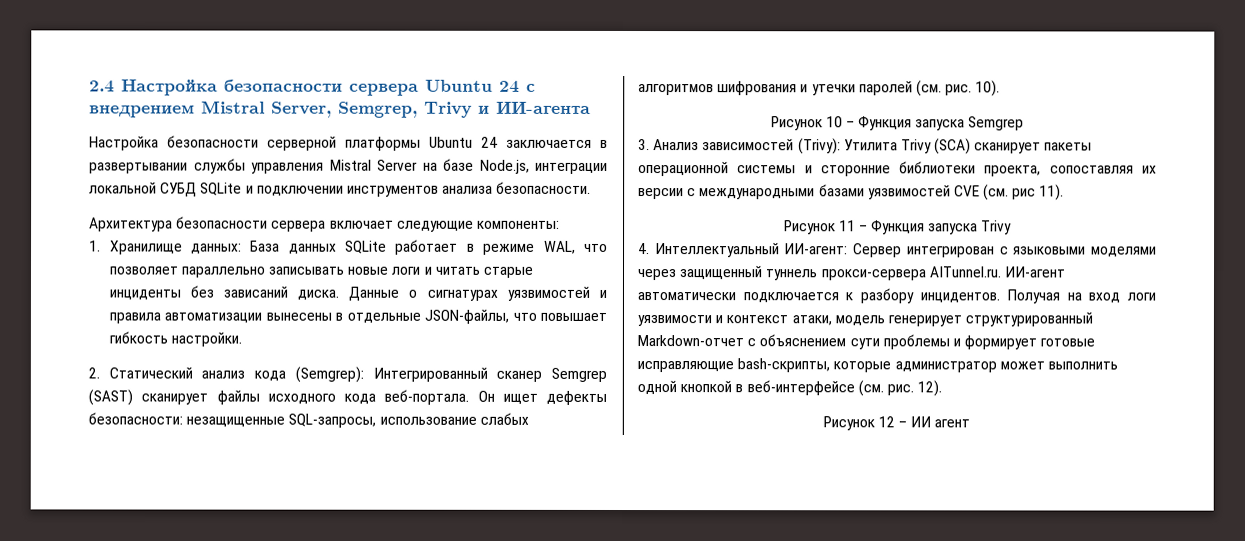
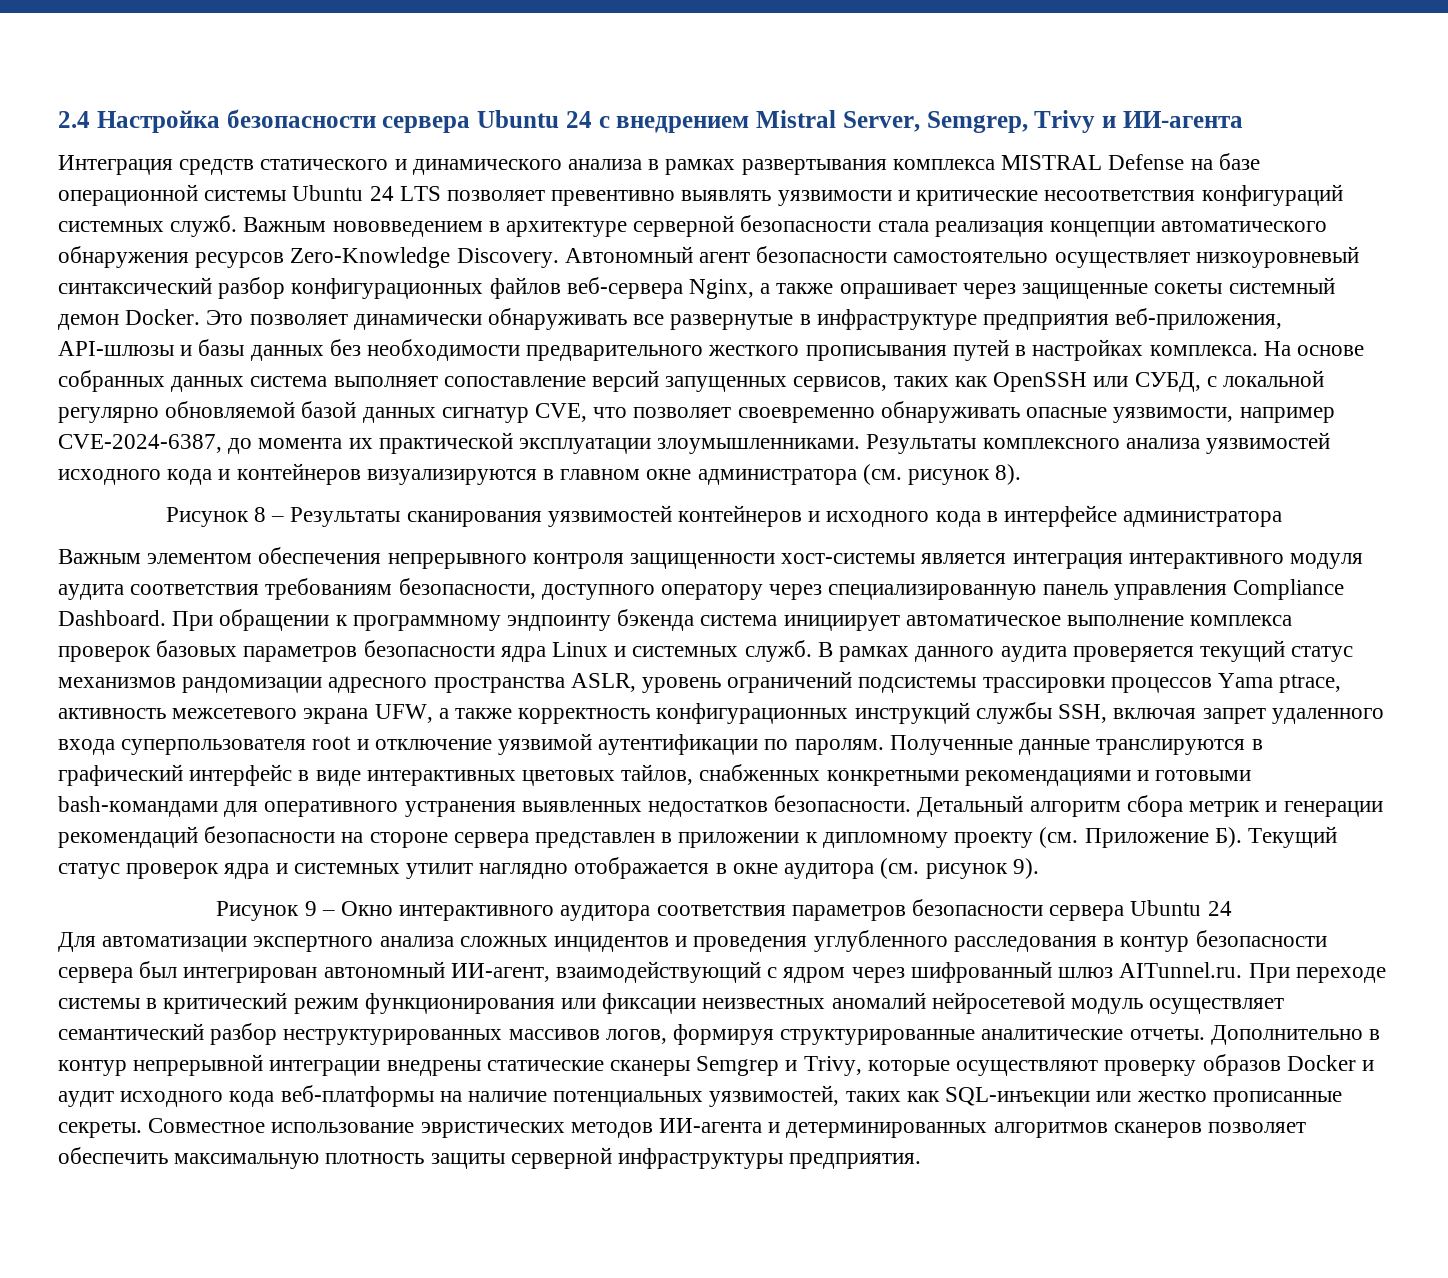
[89,135,608,151] [89,158,608,174] [89,181,592,197] [89,216,560,232] [89,239,608,255] [108,266,534,278] [108,285,607,301] [108,308,608,324] [108,331,242,347] [88,366,607,383] [88,389,607,406] [88,412,529,428] [638,80,1001,97] [770,116,1025,131] [638,138,1093,155] [638,161,1157,177] [638,184,1065,201] [783,220,1013,235] [638,242,1157,258] [637,265,1066,281] [637,288,1156,304] [637,311,1094,327] [637,334,1096,350] [637,358,1118,373] [637,380,943,397] [822,416,971,431] Настройка безопасности серверной платформы Ubuntu 24 заключается в развертывании службы управления Mistral Server на базе Node.js, интеграции локальной СУБД SQLite и подключении инструментов анализа безопасности. // Архитектура безопасности сервера включает следующие компоненты: // 1. Хранилище данных: База данных SQLite работает в режиме WAL, что позволяет параллельно записывать новые логи и читать старые инциденты без зависаний диска. Данные о сигнатурах уязвимостей и правила автоматизации вынесены в отдельные JSON-файлы, что повышает гибкость настройки. // 2. Статический анализ кода (Semgrep): Интегрированный сканер Semgrep (SAST) сканирует файлы исходного кода веб-портала. Он ищет дефекты безопасности: незащищенные SQL-запросы, использование слабых алгоритмов шифрования и утечки паролей (см. рис. 10). // Рисунок 10 – Функция запуска Semgrep // 3. Анализ зависимостей (Trivy): Утилита Trivy (SCA) сканирует пакеты операционной системы и сторонние библиотеки проекта, сопоставляя их версии с международными базами уязвимостей CVE (см. рис 11). // Рисунок 11 – Функция запуска Trivy // 4. Интеллектуальный ИИ-агент: Сервер интегрирован с языковыми моделями через защищенный туннель прокси-сервера AITunnel.ru. ИИ-агент автоматически подключается к разбору инцидентов. Получая на вход логи уязвимости и контекст атаки, модель генерирует структурированный Markdown-отчет с объяснением сути проблемы и формирует готовые исправляющие bash-скрипты, которые администратор может выполнить одной кнопкой в веб-интерфейсе (см. рис. 12). // Рисунок 12 – ИИ агент -> [58,153,1260,175] [58,184,1343,206] [58,215,1328,237] [58,246,1359,268] [58,277,1335,299] [58,308,1283,330] [58,339,1364,361] [58,370,1324,392] [58,401,1335,423] [58,432,1331,454] [58,463,1022,485] [165,505,1283,527] [58,547,1364,569] [58,578,1345,600] [58,609,1293,631] [58,640,1354,662] [58,671,1342,693] [58,702,1384,724] [58,733,1263,755] [58,764,1252,786] [58,795,1383,817] [58,826,1337,848] [58,857,1039,879] [216,899,1232,921] [58,930,1327,952] [58,961,1386,983] [58,992,1285,1014] [58,1023,1381,1045] [58,1054,1374,1076] [58,1085,1342,1107] [58,1118,1307,1138] [58,1147,922,1169] Интеграция средств статического и динамического анализа в рамках развертывания комплекса MISTRAL Defense на базе операционной системы Ubuntu 24 LTS позволяет превентивно выявлять уязвимости и критические несоответствия конфигураций системных служб. Важным нововведением в архитектуре серверной безопасности стала реализация концепции автоматического обнаружения ресурсов Zero-Knowledge Discovery. Автономный агент безопасности самостоятельно осуществляет низкоуровневый синтаксический разбор конфигурационных файлов веб-сервера Nginx, а также опрашивает через защищенные сокеты системный демон Docker. Это позволяет динамически обнаруживать все развернутые в инфраструктуре предприятия веб-приложения, API-шлюзы и базы данных без необходимости предварительного жесткого прописывания путей в настройках комплекса. На основе собранных данных система выполняет сопоставление версий запущенных сервисов, таких как OpenSSH или СУБД, с локальной регулярно обновляемой базой данных сигнатур CVE, что позволяет своевременно обнаруживать опасные уязвимости, например CVE-2024-6387, до момента их практической эксплуатации злоумышленниками. Результаты комплексного анализа уязвимостей исходного кода и контейнеров визуализируются в главном окне администратора (см. рисунок 8). // Рисунок 8 – Результаты сканирования уязвимостей контейнеров и исходного кода в интерфейсе администратора // Важным элементом обеспечения непрерывного контроля защищенности хост-системы является интеграция интерактивного модуля аудита соответствия требованиям безопасности, доступного оператору через специализированную панель управления Compliance Dashboard. При обращении к программному эндпоинту бэкенда система инициирует автоматическое выполнение комплекса проверок базовых параметров безопасности ядра Linux и системных служб. В рамках данного аудита проверяется текущий статус механизмов рандомизации адресного пространства ASLR, уровень ограничений подсистемы трассировки процессов Yama ptrace, активность межсетевого экрана UFW, а также корректность конфигурационных инструкций службы SSH, включая запрет удаленного входа суперпользователя root и отключение уязвимой аутентификации по паролям. Полученные данные транслируются в графический интерфейс в виде интерактивных цветовых тайлов, снабженных конкретными рекомендациями и готовыми bash-командами для оперативного устранения выявленных недостатков безопасности. Детальный алгоритм сбора метрик и генерации рекомендаций безопасности на стороне сервера представлен в приложении к дипломному проекту (см. Приложение Б). Текущий статус проверок ядра и системных утилит наглядно отображается в окне аудитора (см. рисунок 9). // Рисунок 9 – Окно интерактивного аудитора соответствия параметров безопасности сервера Ubuntu 24 // Для автоматизации экспертного анализа сложных инцидентов и проведения углубленного расследования в контур безопасности сервера был интегрирован автономный ИИ-агент, взаимодействующий с ядром через шифрованный шлюз AITunnel.ru. При переходе системы в критический режим функционирования или фиксации неизвестных аномалий нейросетевой модуль осуществляет семантический разбор неструктурированных массивов логов, формируя структурированные аналитические отчеты. Дополнительно в контур непрерывной интеграции внедрены статические сканеры Semgrep и Trivy, которые осуществляют проверку образов Docker и аудит исходного кода веб-платформы на наличие потенциальных уязвимостей, таких как SQL-инъекции или жестко прописанные секреты. Совместное использование эвристических методов ИИ-агента и детерминированных алгоритмов сканеров позволяет обеспечить максимальную плотность защиты серверной инфраструктуры предприятия.

